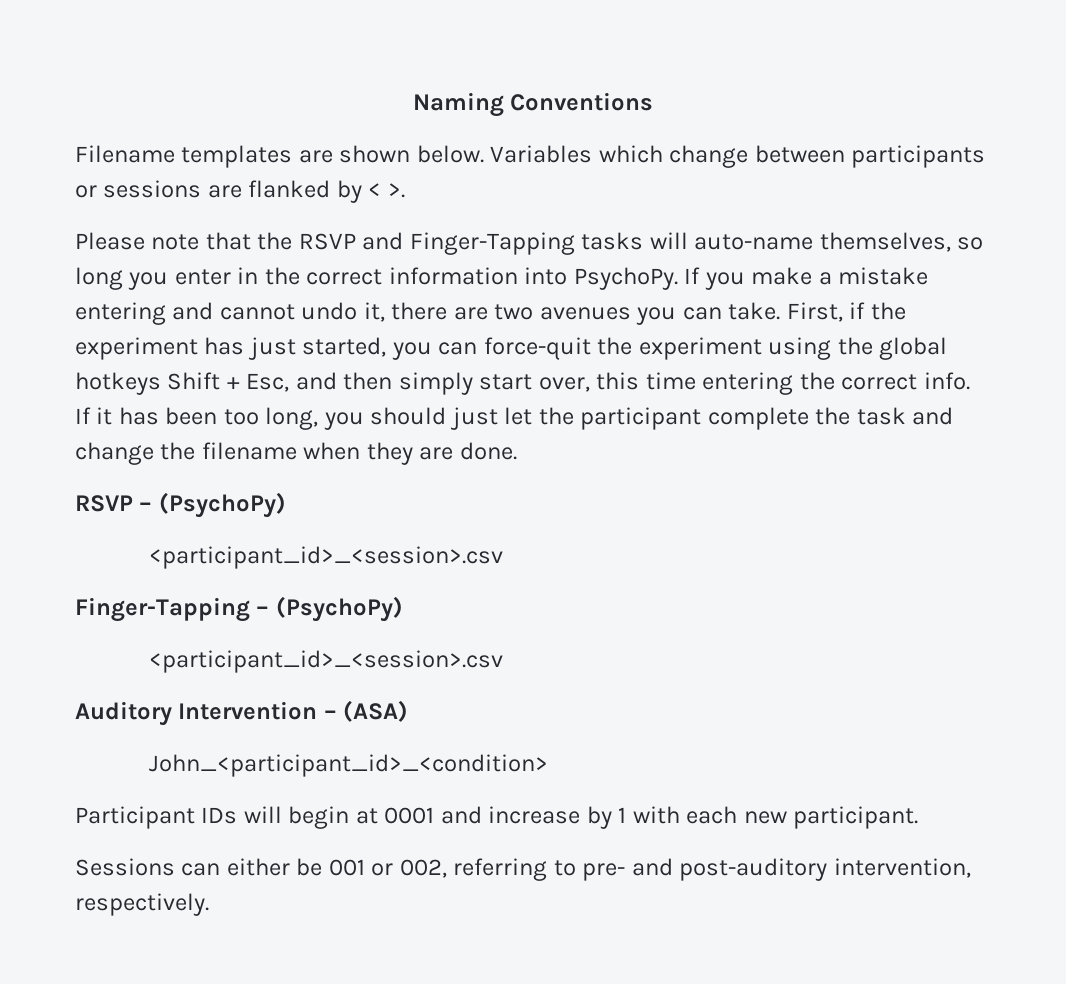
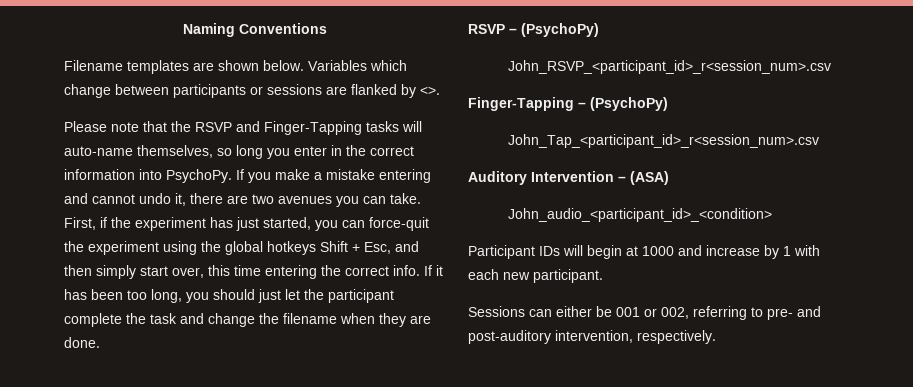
[368,183,405,198] < >. -> [420,86,440,95] <>.
[148,546,503,569] <participant_id>_<session>.csv -> [508,60,832,74] John_RSVP_<participant_id>_r<session_num>.csv
[148,650,503,673] <participant_id>_<session>.csv -> [508,134,820,148] John_Tap_<participant_id>_r<session_num>.csv
[148,754,548,777] John_<participant_id>_<condition> -> [508,208,773,222] John_audio_<participant_id>_<condition>
[384,807,435,824] 0001 -> [642,246,674,256] 1000

